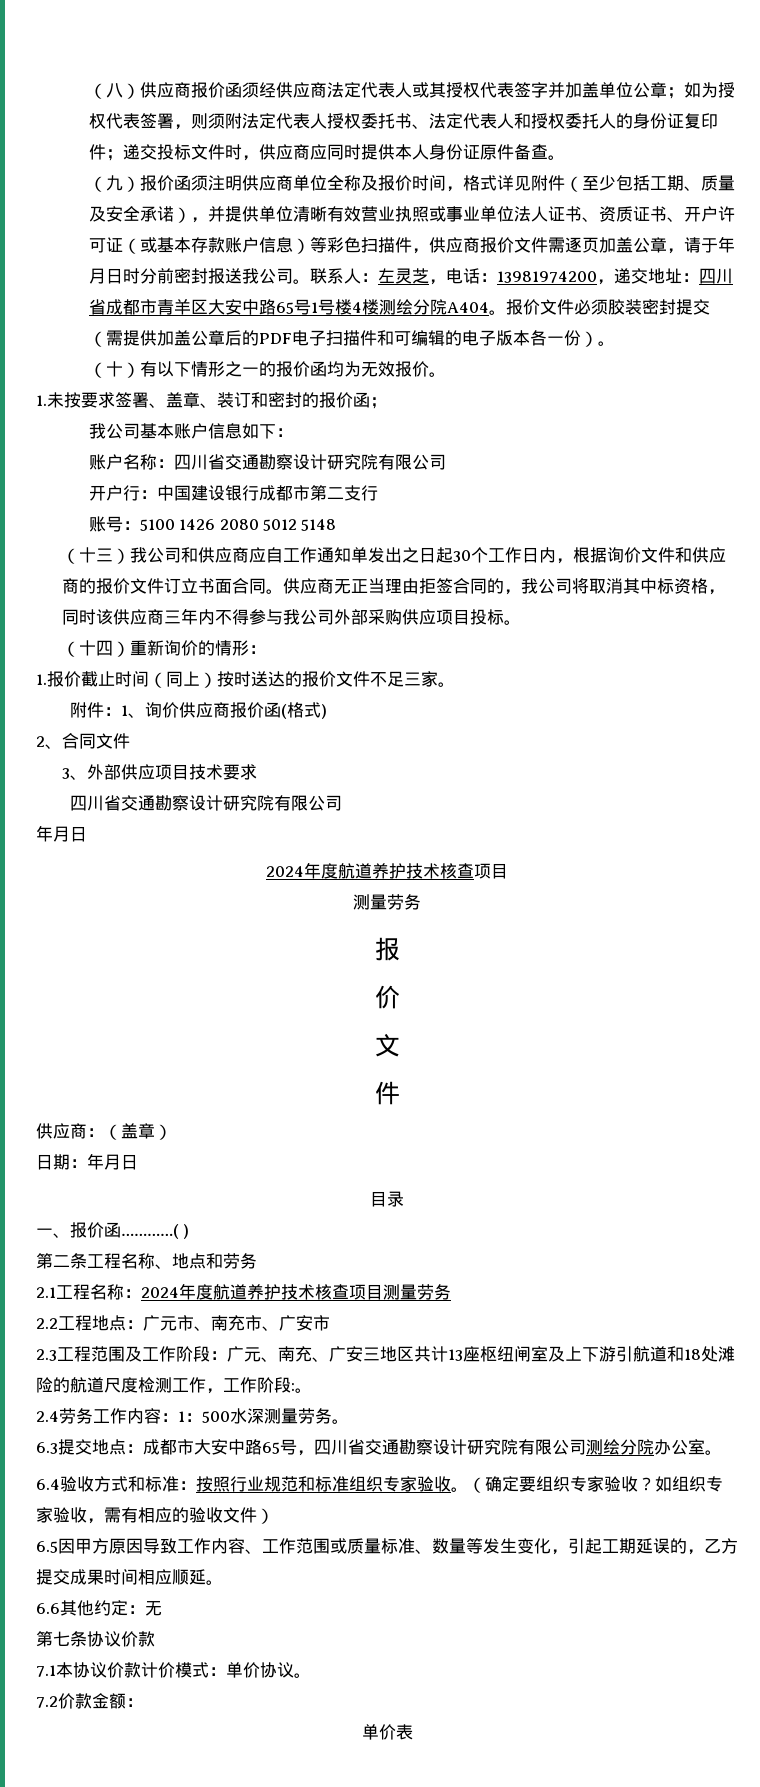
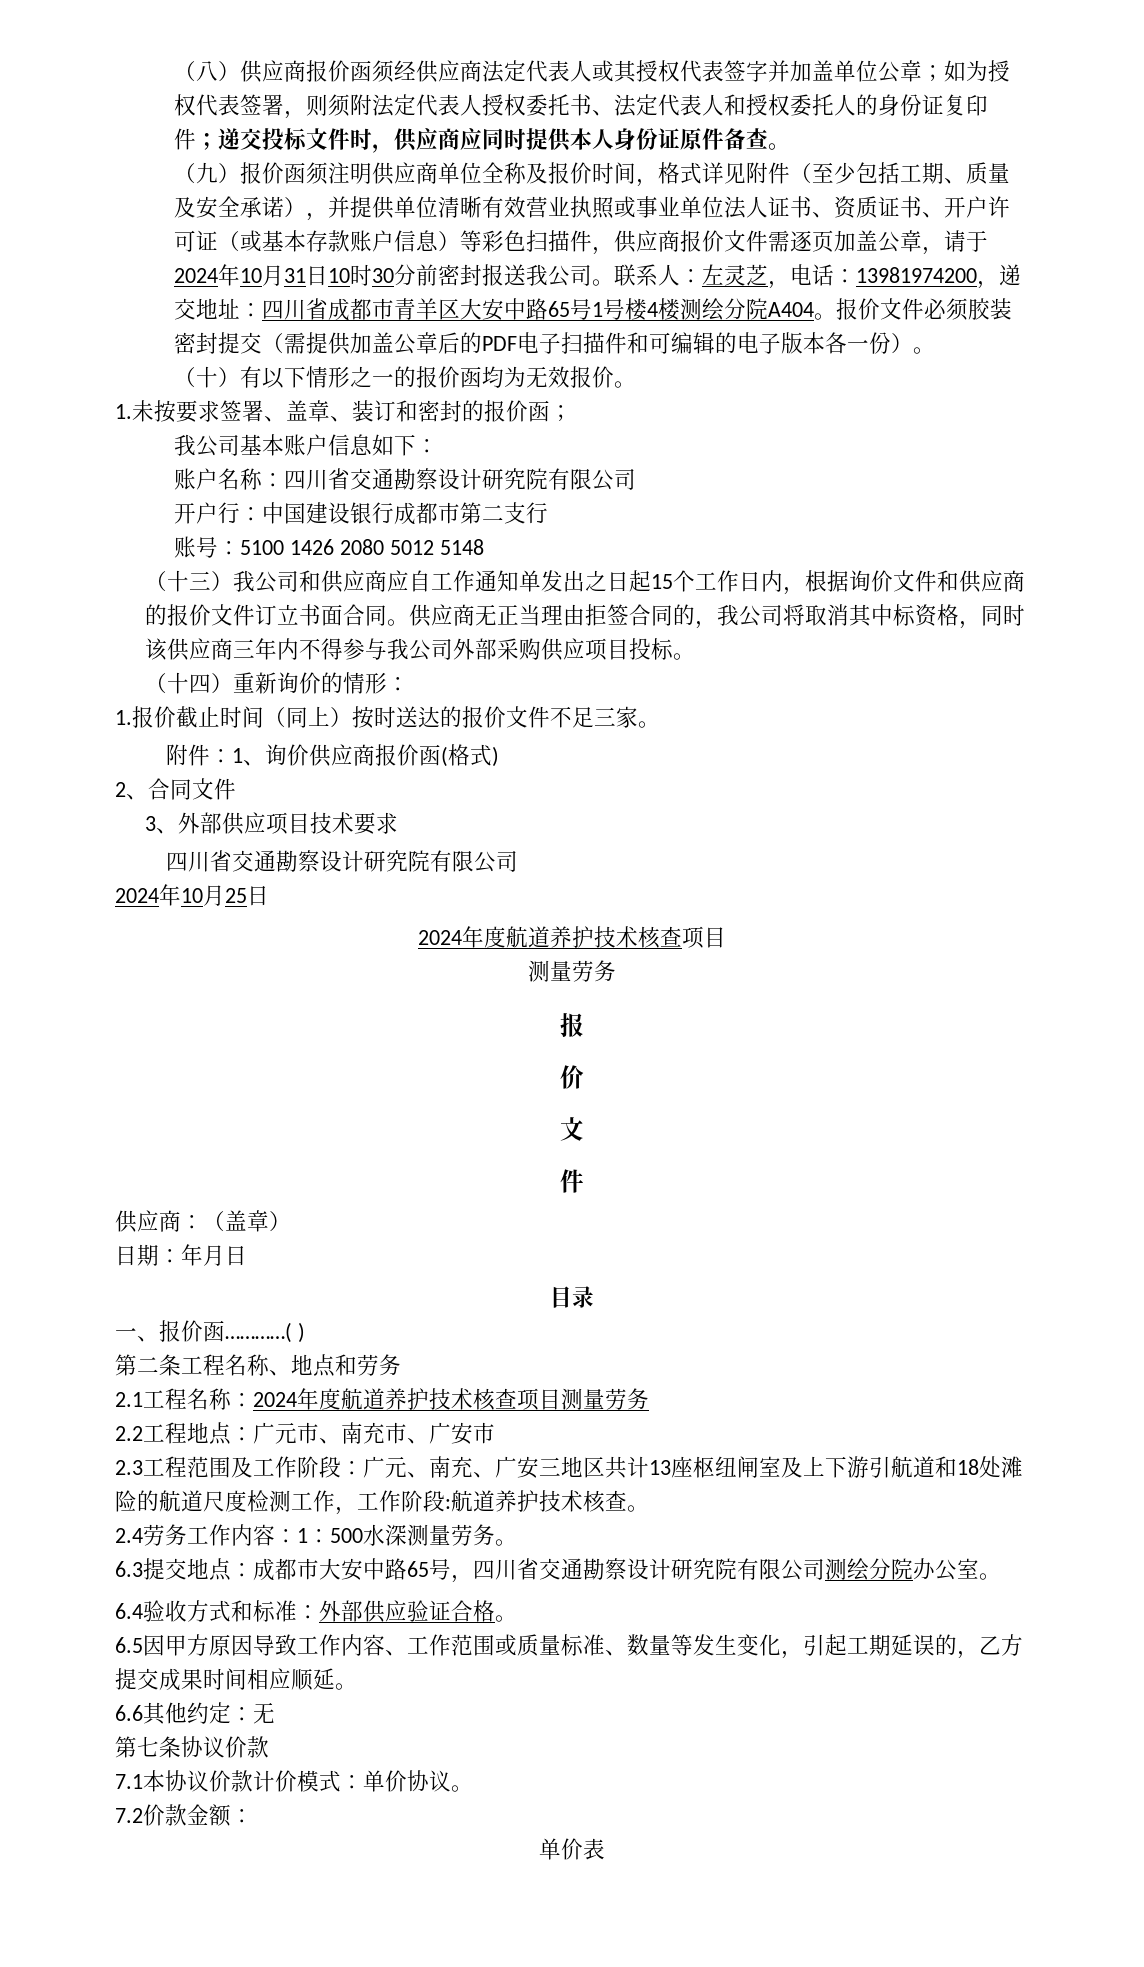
[717,236,735,253] [88,268,140,284] 年月日时 -> [174,264,395,286] 2024年10月31日10时30
[453,550,472,562] 30 -> [650,574,673,589] 15
[36,825,70,842] 年月 -> [115,884,247,906] 2024年10月25
(295, 1387) none -> [451,1490,627,1513] 航道养护技术核查
[196,1476,723,1493] [36,1507,274,1524] 按照行业规范和标准组织专家验收。（确定要组织专家验收？如组织专家验收，需有相应的验收文件） -> [319,1600,517,1623] 外部供应验证合格。

